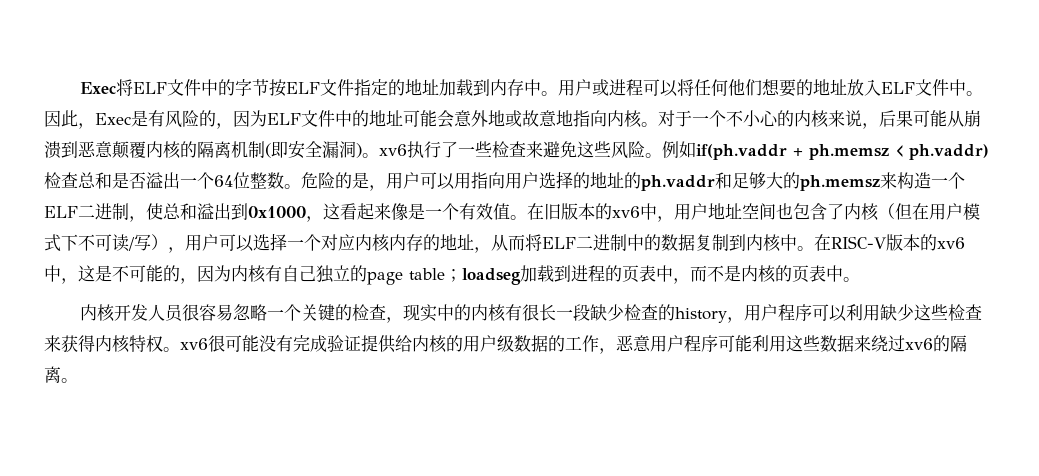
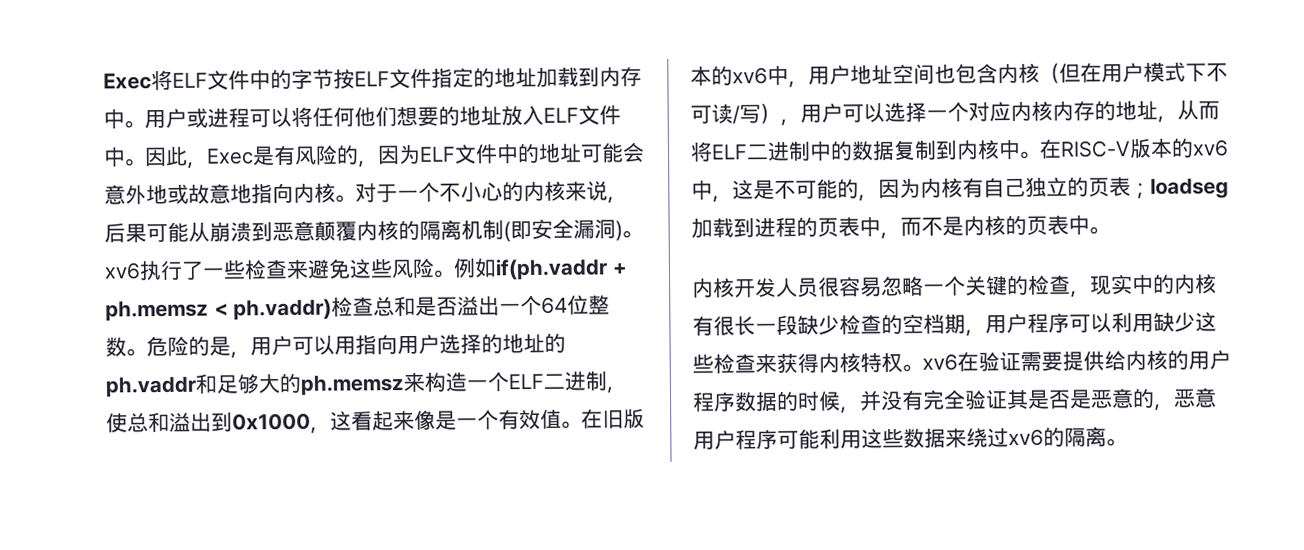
[827,203,844,220] 了 -> (998, 73) none
[367,268,445,285] page table -> [1088,177,1131,197] 页表
[674,307,727,323] history -> [902,313,966,334] 空档期
[208,335,599,353] 很可能没有完成验证提供给内核的用户级数据的工作 -> [957,349,1231,372] [692,388,1155,414] 在验证需要提供给内核的用户程序数据的时候，并没有完全验证其是否是恶意的

